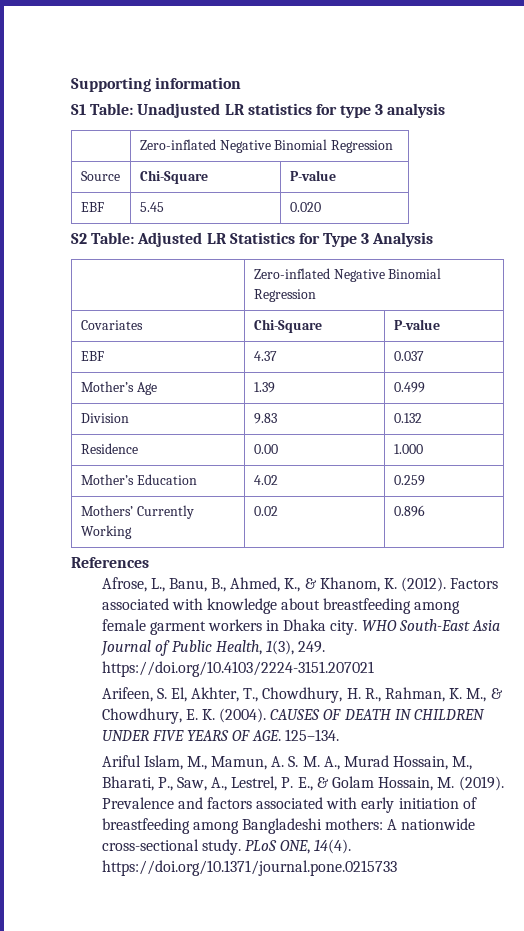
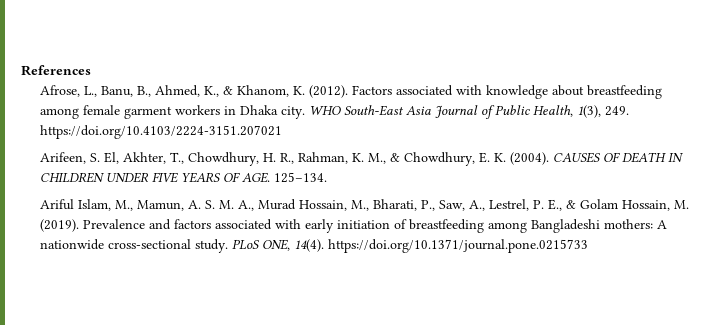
[71,77,242,92] [71,103,446,118] [139,139,394,153] [80,171,120,181] [139,170,208,184] [289,170,336,181] [80,202,104,212] [139,202,164,212] [289,202,321,212] [71,232,434,247] [253,268,442,282] [253,289,316,302] [80,320,143,330] [253,319,322,333] [393,319,440,330] [80,351,104,361] [253,351,277,361] [393,351,424,361] [80,381,157,395] [253,382,275,393] [393,382,425,393] [80,413,129,423] [253,413,277,424] [393,413,422,423] [80,443,138,454] [253,444,278,454] [393,444,423,454] [80,474,197,485] [253,475,278,485] [393,475,425,486] [80,505,194,519] [80,525,132,539] [253,506,278,516] [393,505,425,517] Supporting information // S1 Table: Unadjusted LR statistics for type 3 analysis // | Zero-inflated Negative Binomial Regression // Source | Chi-Square | P-value // EBF | 5.45 | 0.020 // S2 Table: Adjusted LR Statistics for Type 3 Analysis // | Zero-inflated Negative Binomial Regression // Covariates | Chi-Square | P-value // EBF | 4.37 | 0.037 // Mother’s Age | 1.39 | 0.499 // Division | 9.83 | 0.132 // Residence | 0.00 | 1.000 // Mother’s Education | 4.02 | 0.259 // Mothers’ Currently Working | 0.02 | 0.896 // -> (21, 70) none

